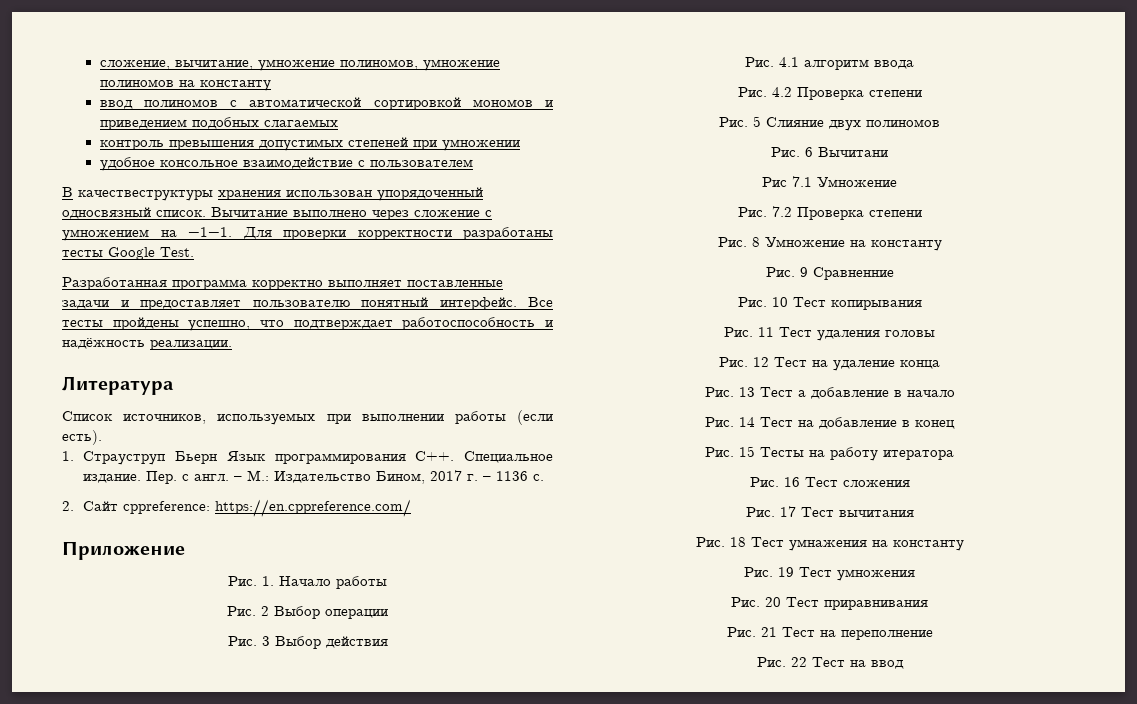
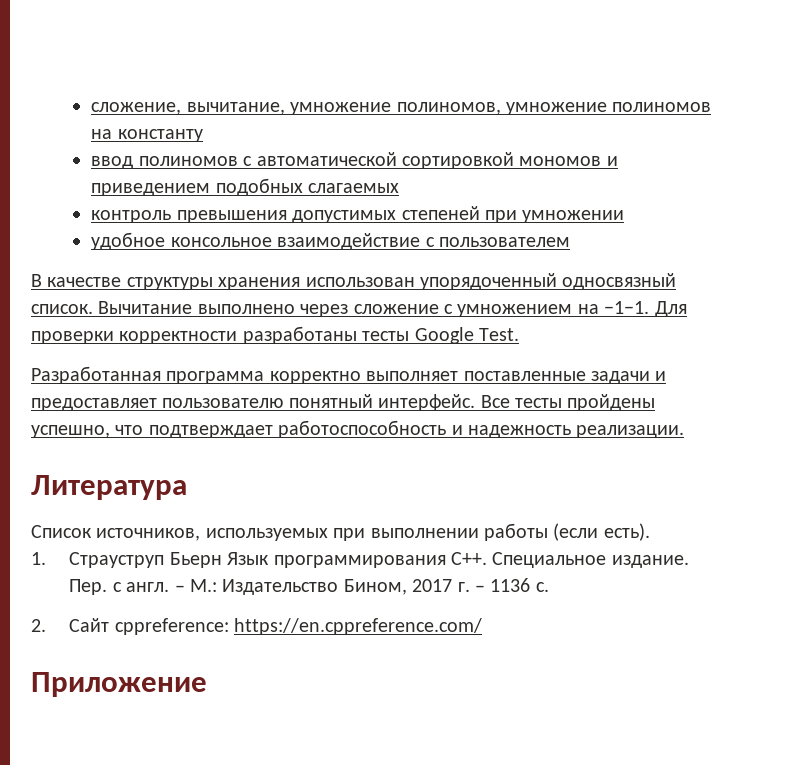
[78,190,213,201] качествеструктуры -> [47,277,213,290] качестве структуры
[62,338,145,349] надёжность -> [468,425,571,438] надежность
[228,576,387,589] [227,606,388,619] [227,636,388,649] [745,57,914,70] [737,87,922,100] [719,116,940,131] [771,147,888,157] [762,176,897,187] [737,206,922,220] [717,237,942,251] [765,267,894,280] [737,297,922,310] [724,327,935,341] [719,357,940,371] [704,387,955,399] [705,417,955,429] [705,446,954,461] [749,477,910,487] [745,506,914,517] [695,537,964,551] [744,567,915,581] [731,597,928,610] [726,627,933,640] [756,657,904,669] // Рис. 1. Начало работы // Рис. 2 Выбор операции // Рис. 3 Выбор действия // Рис. 4.1 алгоритм ввода // Рис. 4.2 Проверка степени // Рис. 5 Слияние двух полиномов // Рис. 6 Вычитани // Рис 7.1 Умножение // Рис. 7.2 Проверка степени // Рис. 8 Умножение на константу // Рис. 9 Сравненние // Рис. 10 Тест копирывания // Рис. 11 Тест удаления головы // Рис. 12 Тест на удаление конца // Рис. 13 Тест а добавление в начало // Рис. 14 Тест на добавление в конец // Рис. 15 Тесты на работу итератора // Рис. 16 Тест сложения // Рис. 17 Тест вычитания // Рис. 18 Тест умнажения на константу // Рис. 19 Тест умножения // Рис. 20 Тест приравнивания // Рис. 21 Тест на переполнение // Рис. 22 Тест на ввод -> (207, 684) none

